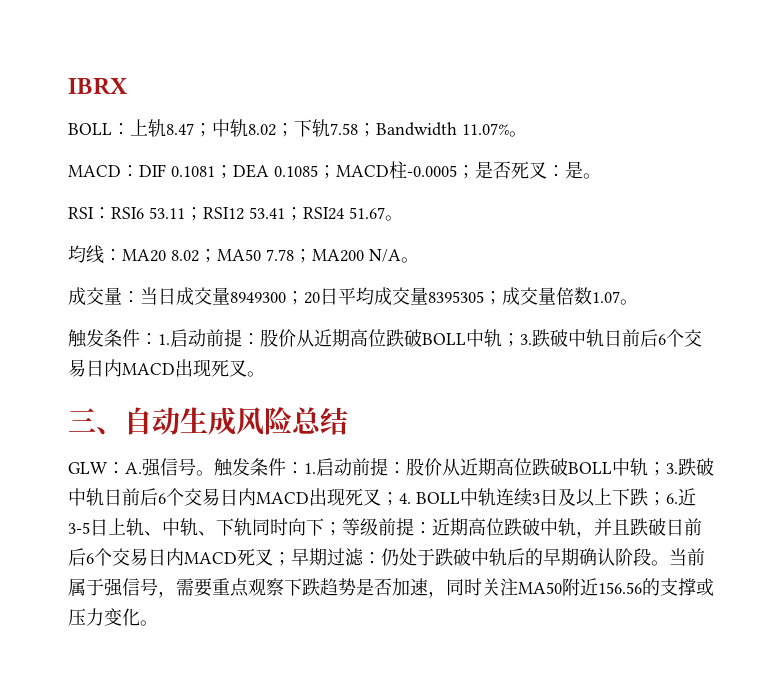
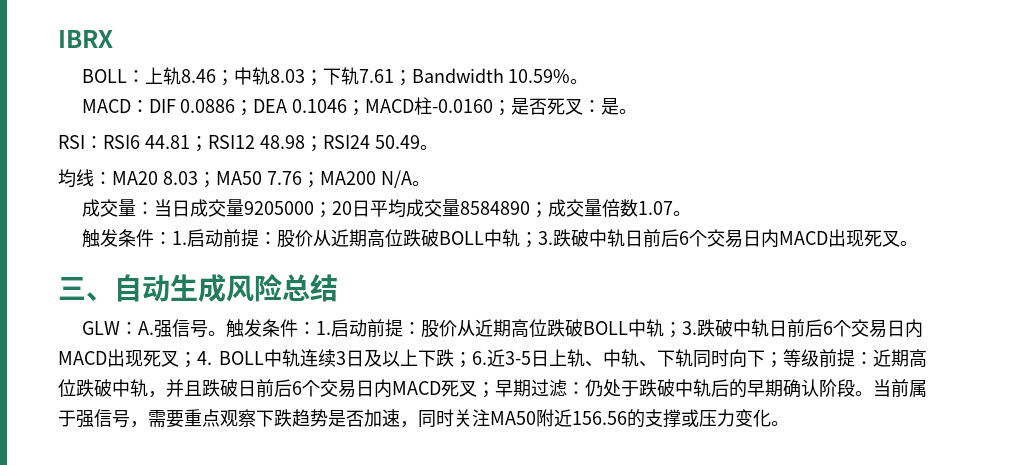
[166,119,509,137] 8.47；中轨8.02；下轨7.58；Bandwidth 11.07% -> [180,67,571,86] 8.46；中轨8.03；下轨7.61；Bandwidth 10.59%
[171,164,318,179] 0.1081；DEA 0.1085 -> [180,99,348,116] 0.0886；DEA 0.1046
[407,165,457,177] -0.0005 -> [432,99,494,113] -0.0160
[149,207,385,221] 53.11；RSI12 53.41；RSI24 51.67 -> [144,135,420,152] 44.81；RSI12 48.98；RSI24 50.49
[171,249,294,263] 8.02；MA50 7.78 -> [162,171,302,188] 8.03；MA50 7.76
[230,292,286,303] 8949300 -> [243,201,314,215] 9205000
[428,291,484,303] 8395305 -> [459,201,530,215] 8584890

